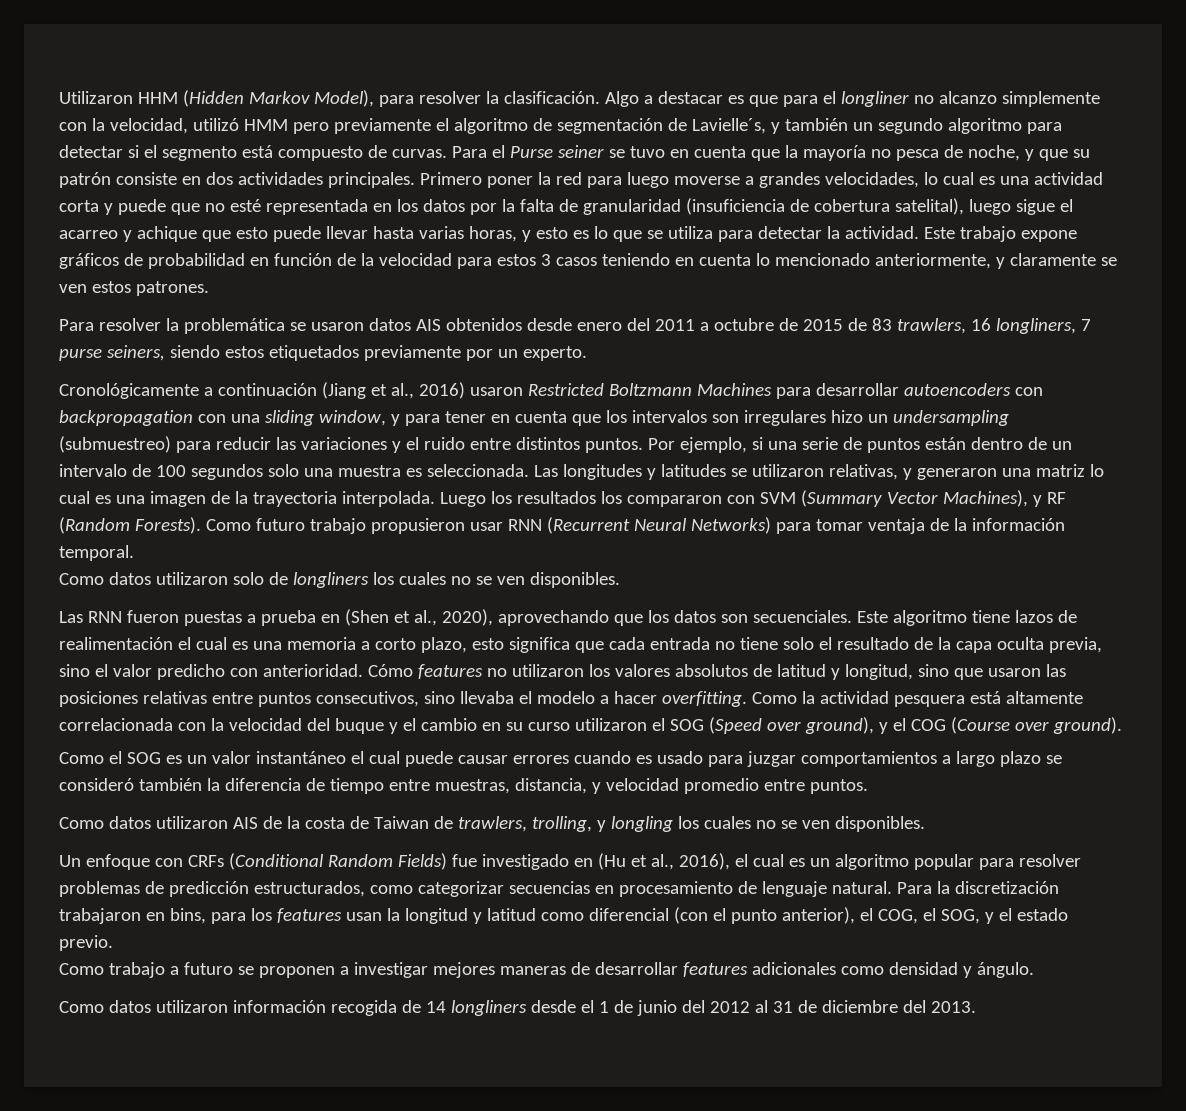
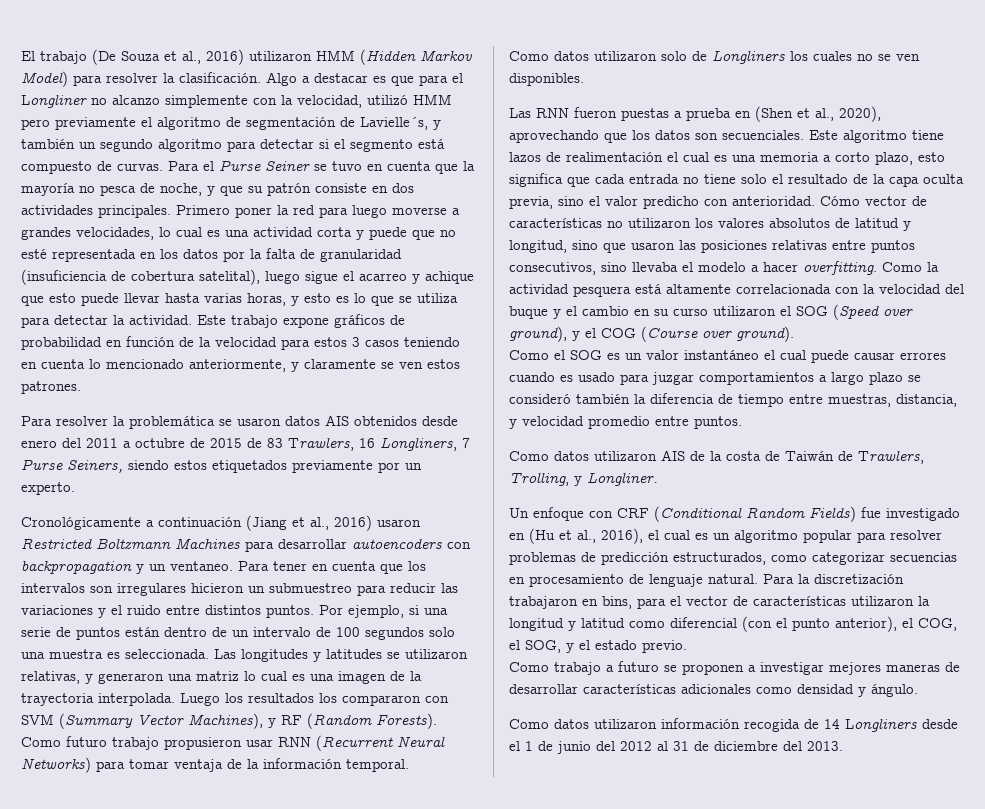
[59,91,178,104] Utilizaron HHM -> [21,49,355,65] El trabajo (De Souza et al., 2016) utilizaron HMM
[313,90,374,107] Model), -> [21,71,68,87] Model)
[840,91,909,107] longliner -> [21,94,87,108] Longliner
[557,145,604,158] seiner -> [265,161,310,171] Seiner
[896,318,1091,334] [59,345,165,361] trawlers, 16 longliners, 7 purse seiners, -> [288,437,470,451] [21,459,123,473] Trawlers, 16 Longliners, 7 Purse Seiners,
[197,410,440,426] con una sliding window, y para -> [136,561,269,574] y un ventaneo. Para
[830,410,1009,426] [59,436,171,453] hizo un undersampling (submuestreo) -> [191,583,352,593] hicieron un submuestreo
[292,572,369,588] longliners -> [712,50,785,64] Longliners
[417,664,483,679] features -> [865,196,927,206] [509,218,602,228] vector de características
[373,816,925,832] Taiwan de trawlers, trolling, y longling los cuales no se ven disponibles. -> [785,450,924,464] [509,472,658,486] Taiwán de Trawlers, Trolling, y Longliner.
[187,855,224,867] CRFs -> [617,508,649,518] CRF
[250,908,382,923] los features usan -> [670,596,914,606] el vector de características utilizaron
[682,962,748,977] features -> [583,684,676,694] características
[450,1000,527,1016] longliners -> [845,718,917,732] Longliners

